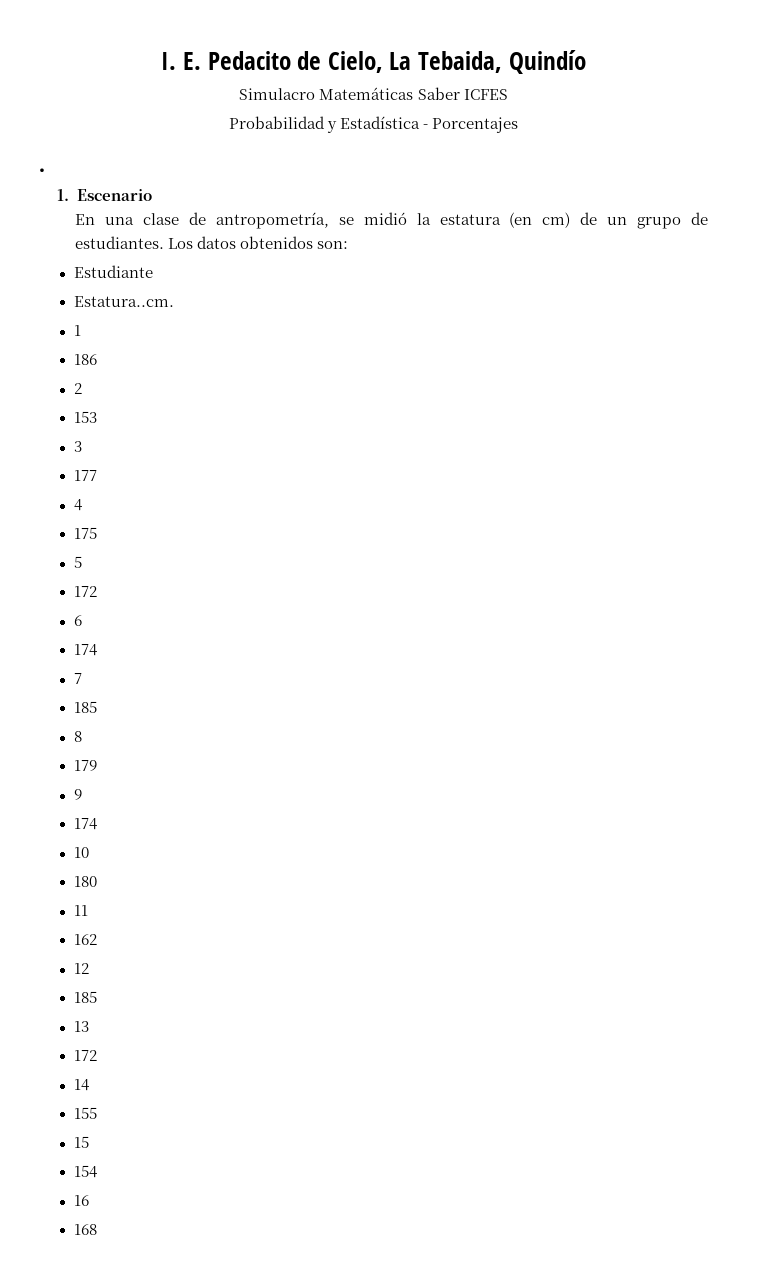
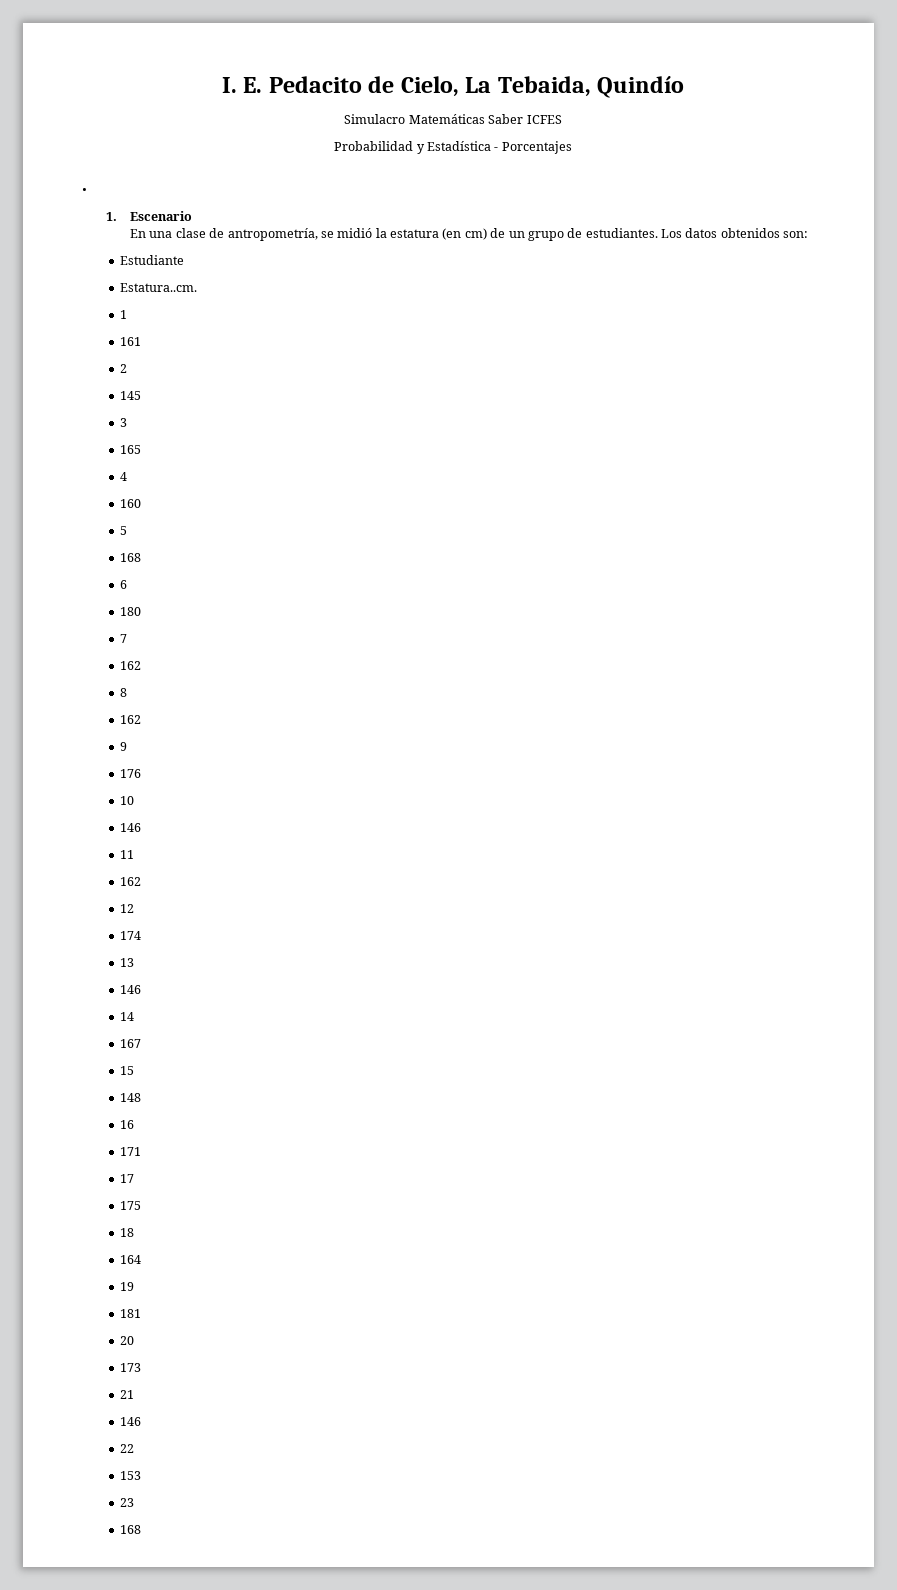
[73,354,97,365] 186 -> [119,337,141,346] 161
[73,411,97,423] 153 -> [119,391,141,400] 145
[73,470,97,481] 177 -> [119,445,141,454] 165
[73,527,97,539] 175 -> [119,499,141,508] 160
[73,586,97,597] 172 -> [119,553,141,562] 168
[73,644,97,656] 174 -> [119,607,141,616] 180
[73,701,97,713] 185 -> [119,661,141,670] 162
[73,760,97,771] 179 -> [119,715,141,724] 162
[73,818,97,830] 174 -> [119,769,141,778] 176
[73,876,97,887] 180 -> [119,823,141,832] 146
[73,991,97,1003] 185 -> [119,931,141,940] 174
[73,1050,97,1061] 172 -> [119,985,141,994] 146
[73,1107,97,1119] 155 -> [119,1039,141,1048] 167
[73,1165,97,1178] 154 -> [119,1093,141,1102] 148
(89, 1200) none -> [119,1147,141,1156] [119,1174,134,1183] [119,1201,141,1210] [119,1228,134,1237] [119,1255,141,1264] [119,1282,134,1291] [119,1309,141,1318] [119,1336,134,1345] [119,1363,141,1372] [119,1390,134,1399] [119,1417,141,1426] [119,1444,134,1453] [119,1471,141,1480] [119,1498,134,1507] // 171 // 17 // 175 // 18 // 164 // 19 // 181 // 20 // 173 // 21 // 146 // 22 // 153 // 23

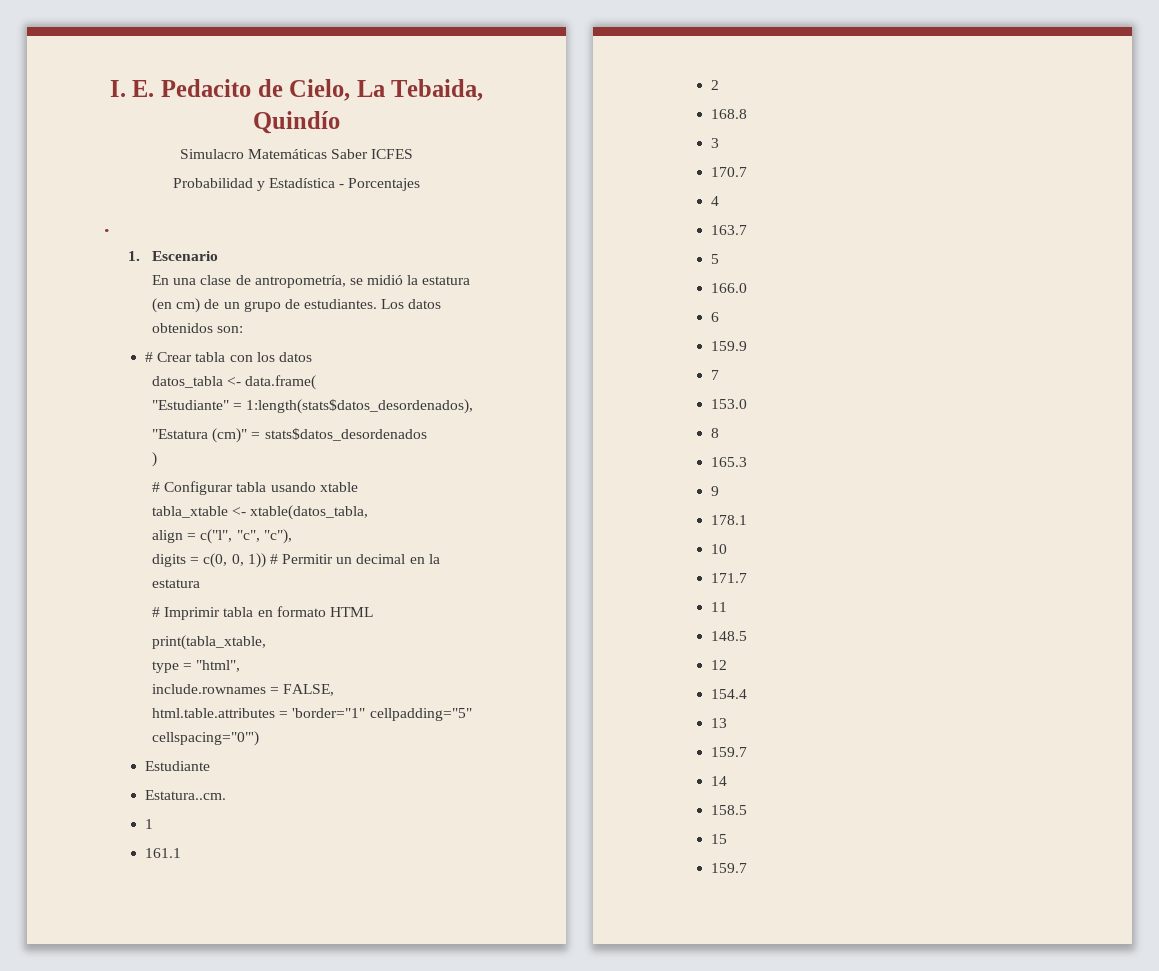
(809, 234) none -> [145,352,312,362] [151,375,317,390] [151,399,474,414] [151,428,427,443] [151,452,157,467] [151,481,358,495] [151,505,369,520] [151,529,292,544] [151,553,440,568] [151,579,200,588] [151,606,373,620] [151,635,266,650] [151,660,241,673] [151,684,335,696] [151,708,472,721] [151,731,259,746] // # Crear tabla con los datos // datos_tabla <- data.frame( // "Estudiante" = 1:length(stats$datos_desordenados), // "Estatura (cm)" = stats$datos_desordenados // ) // # Configurar tabla usando xtable // tabla_xtable <- xtable(datos_tabla, // align = c("l", "c", "c"), // digits = c(0, 0, 1)) # Permitir un decimal en la estatura // # Imprimir tabla en formato HTML // print(tabla_xtable, // type = "html", // include.rownames = FALSE, // html.table.attributes = 'border="1" cellpadding="5" cellspacing="0"')
[119,337,141,346] 161 -> [145,848,182,858] 161.1
[119,391,141,400] 145 -> [711,109,748,119] 168.8
[119,445,141,454] 165 -> [711,167,748,177] 170.7
[119,499,141,508] 160 -> [711,225,748,235] 163.7
[119,553,141,562] 168 -> [711,283,748,293] 166.0
[119,607,141,616] 180 -> [711,341,748,351] 159.9
[119,661,141,670] 162 -> [711,399,748,409] 153.0
[119,715,141,724] 162 -> [711,457,748,467] 165.3
[119,769,141,778] 176 -> [711,515,748,525] 178.1
[119,823,141,832] 146 -> [711,573,748,583] 171.7
[119,877,141,886] 162 -> [711,631,748,641] 148.5
[119,931,141,940] 174 -> [711,689,748,699] 154.4
[119,985,141,994] 146 -> [711,747,748,757] 159.7
[119,1039,141,1048] 167 -> [711,805,748,815] 158.5
[119,1093,141,1102] [119,1120,134,1129] [119,1147,141,1156] [119,1174,134,1183] [119,1201,141,1210] [119,1228,134,1237] [119,1255,141,1264] [119,1282,134,1291] [119,1309,141,1318] [119,1336,134,1345] [119,1363,141,1372] [119,1390,134,1399] [119,1417,141,1426] [119,1444,134,1453] [119,1471,141,1480] [119,1498,134,1507] [119,1525,141,1534] 148 // 16 // 171 // 17 // 175 // 18 // 164 // 19 // 181 // 20 // 173 // 21 // 146 // 22 // 153 // 23 // 168 -> [711,863,748,873] 159.7

